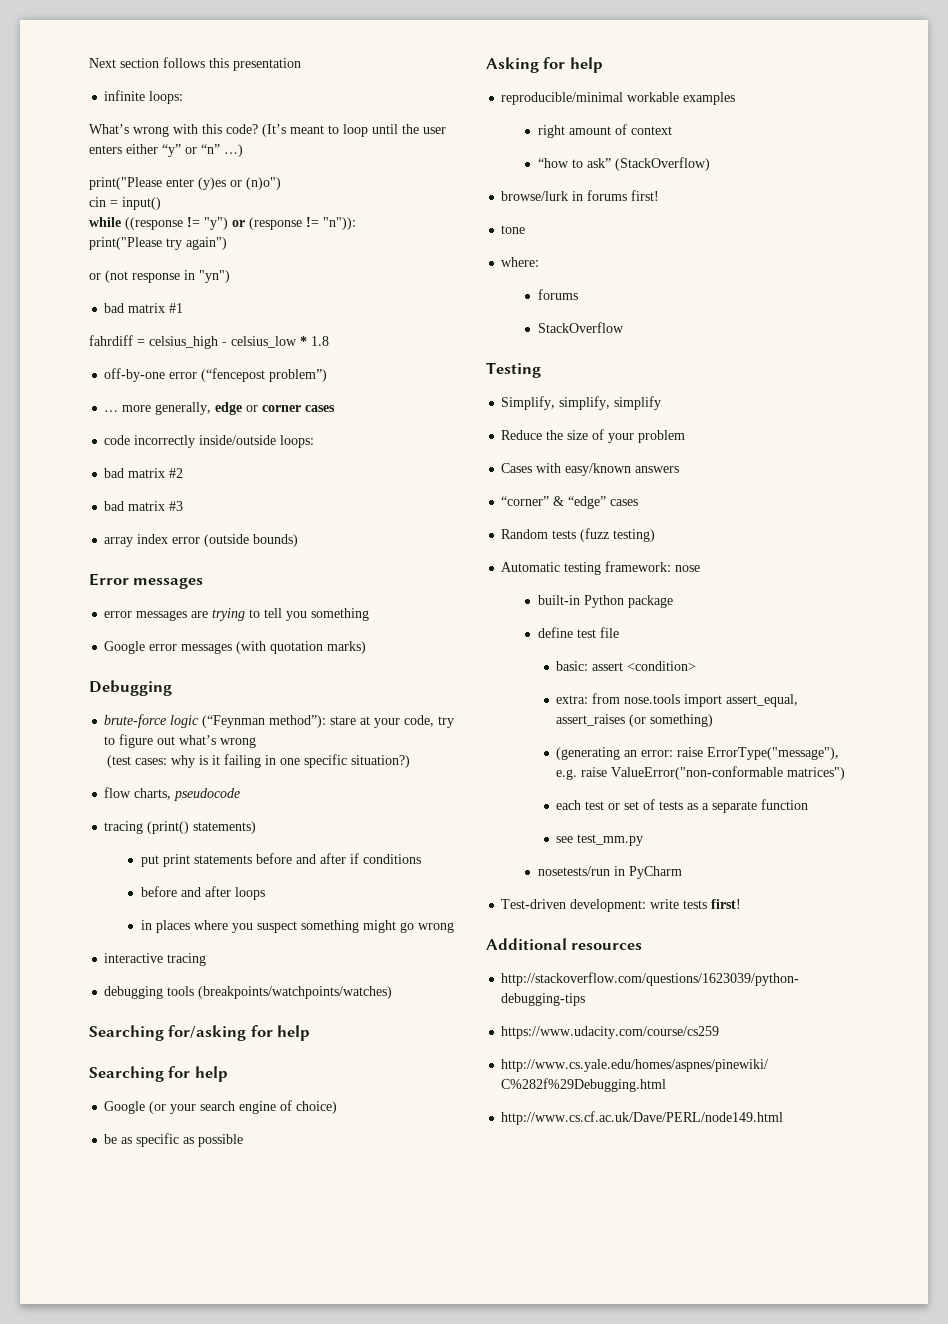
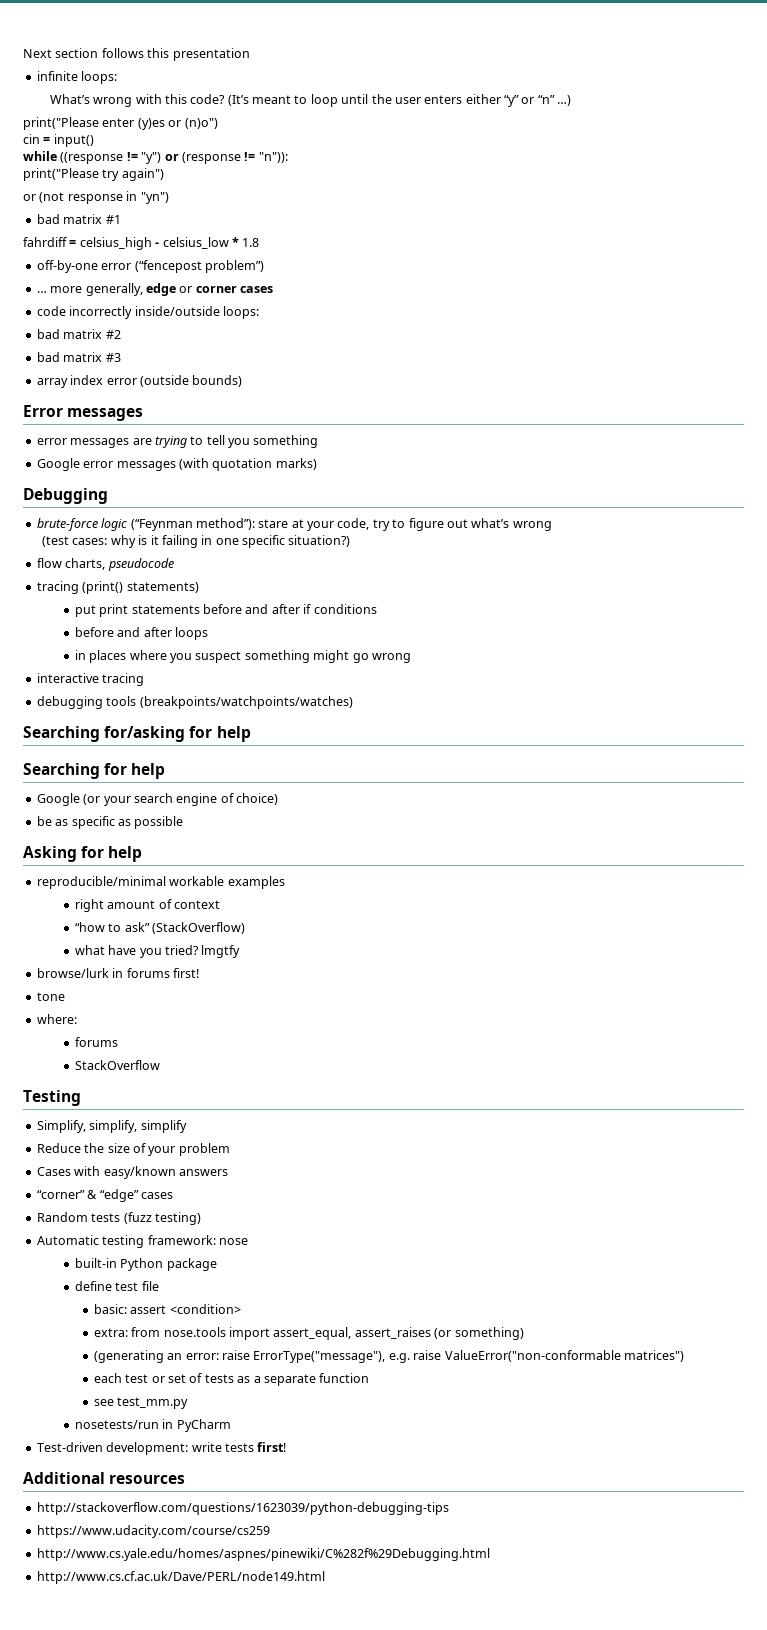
(710, 164) none -> [74,945,241,958] // what have you tried? lmgtfy

